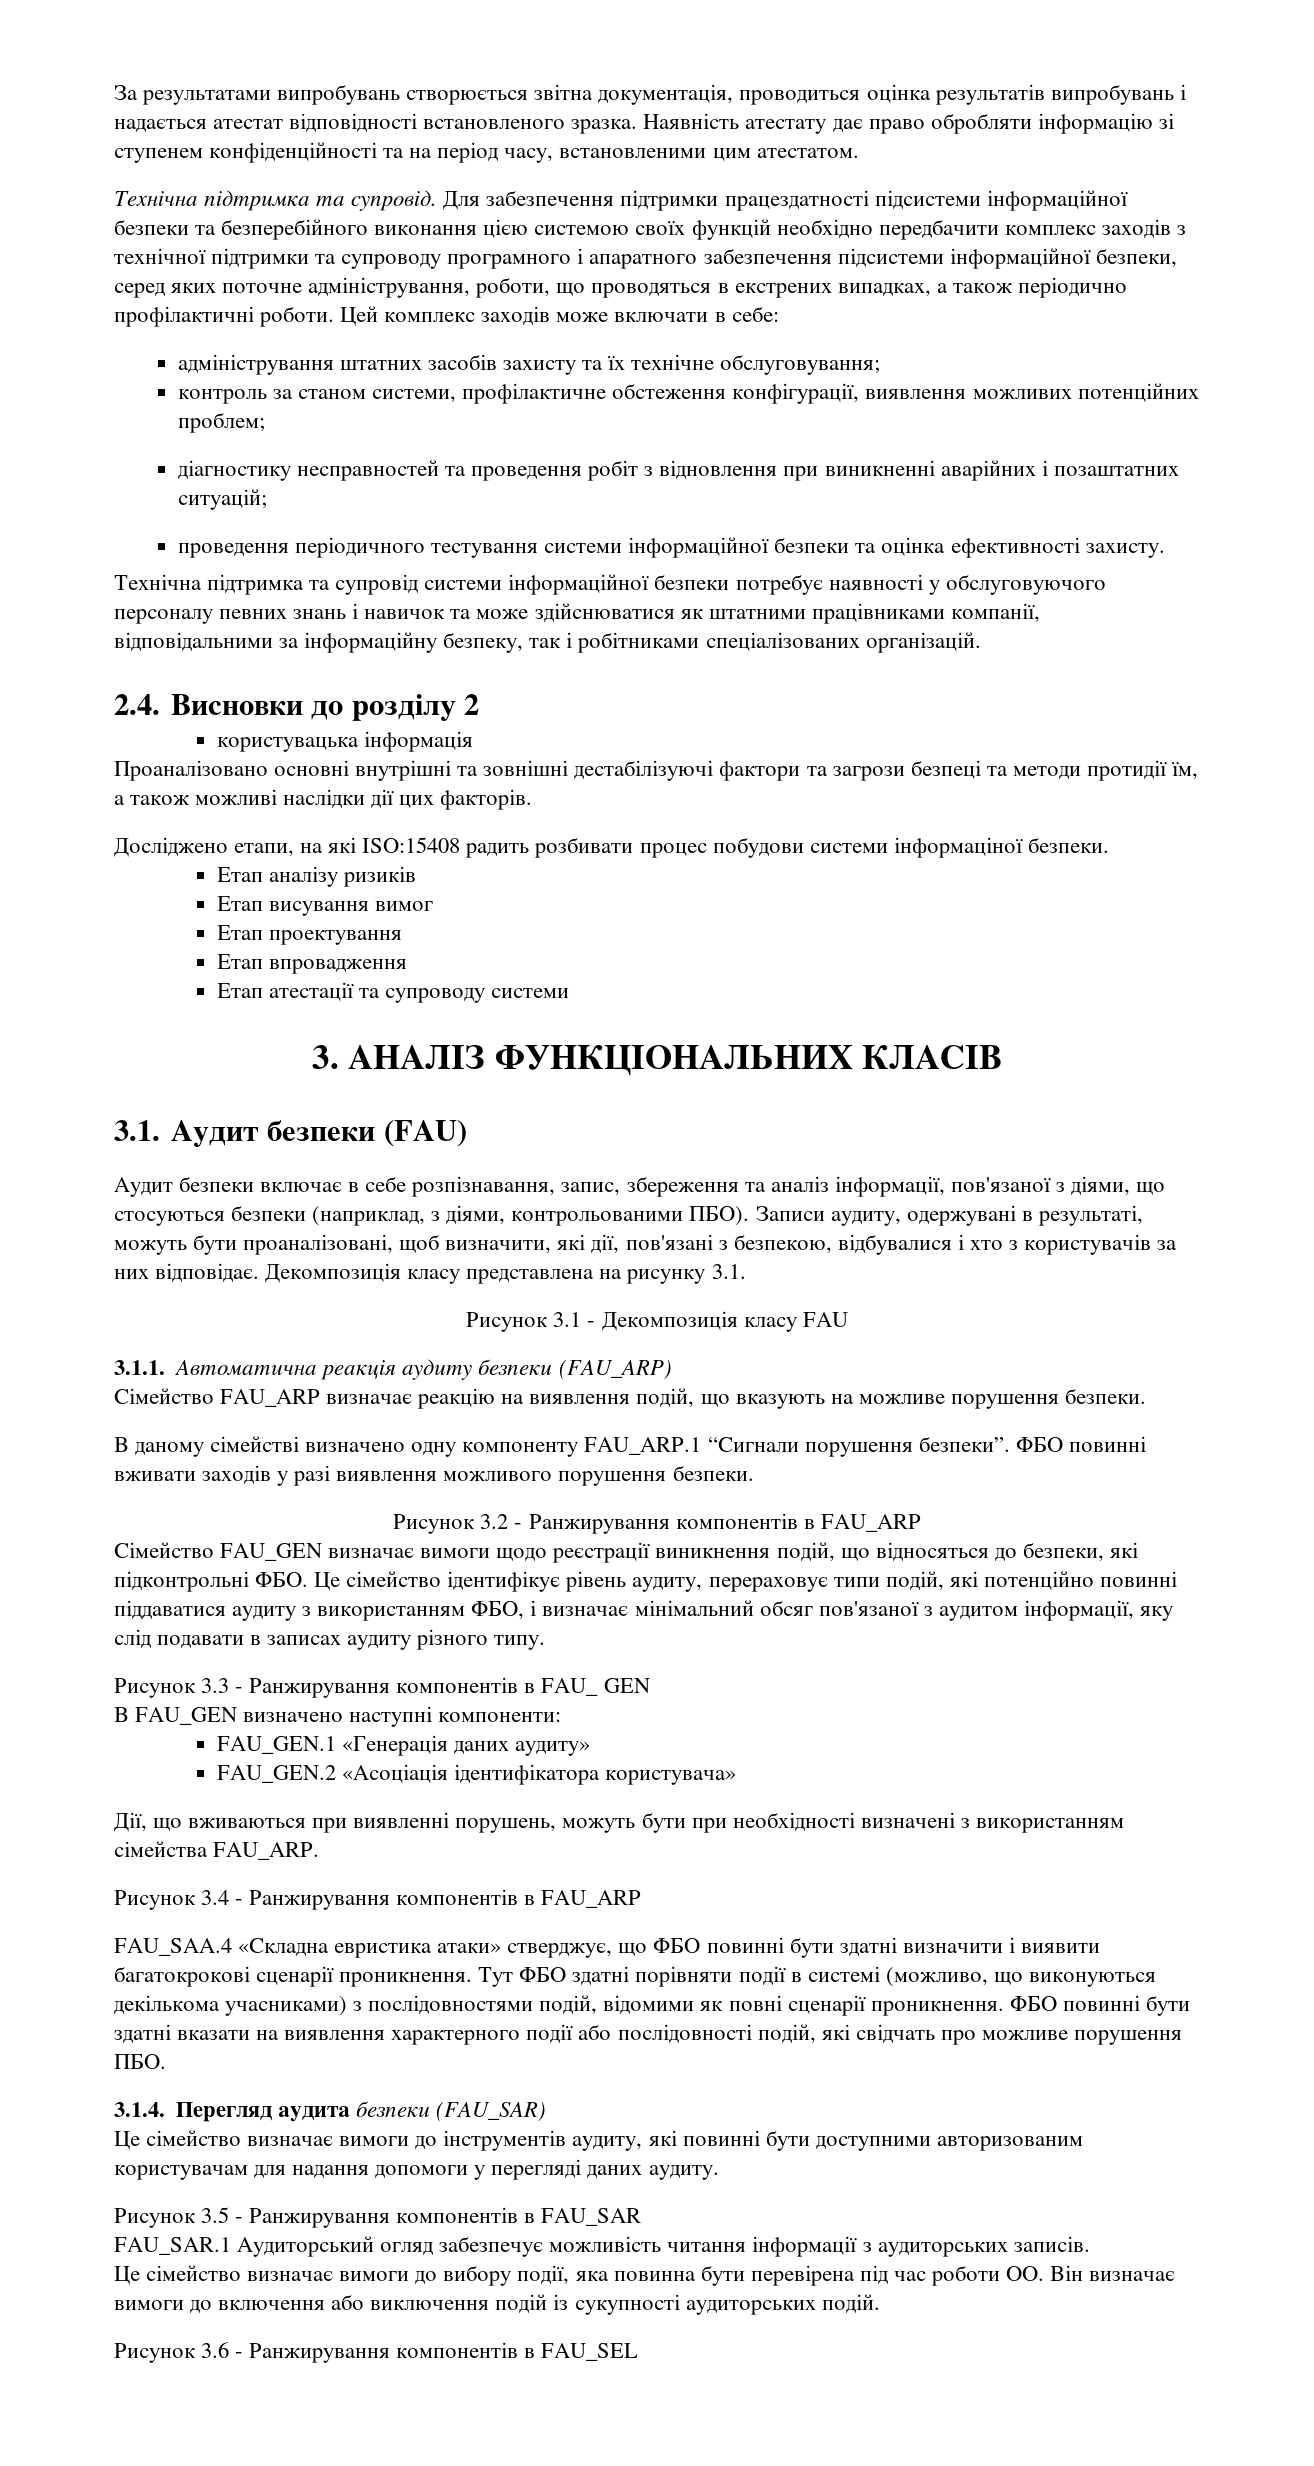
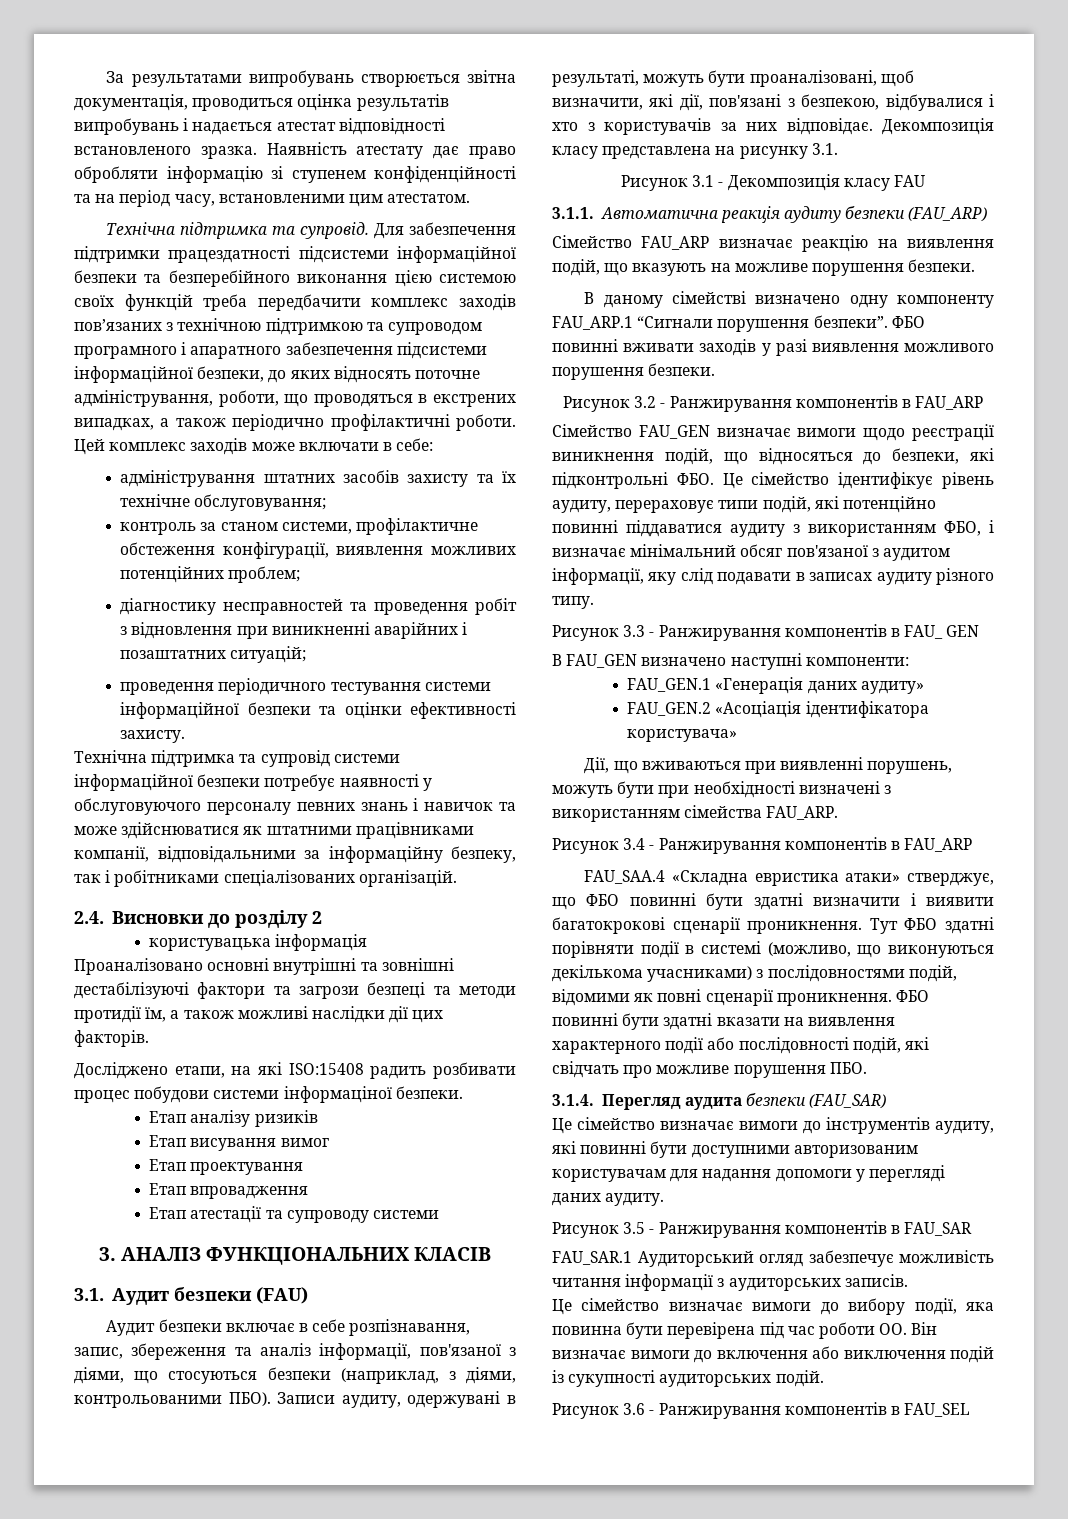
[776,219,873,239] необхідно -> [203,294,248,311] треба
[1176,225,1186,235] [114,248,442,269] з технічної підтримки та супроводу -> [74,318,482,335] пов’язаних з технічною підтримкою та супроводом
[114,283,217,298] серед яких -> [268,366,411,383] до яких відносять
[881,537,946,557] оцінка -> [344,702,402,719] оцінки

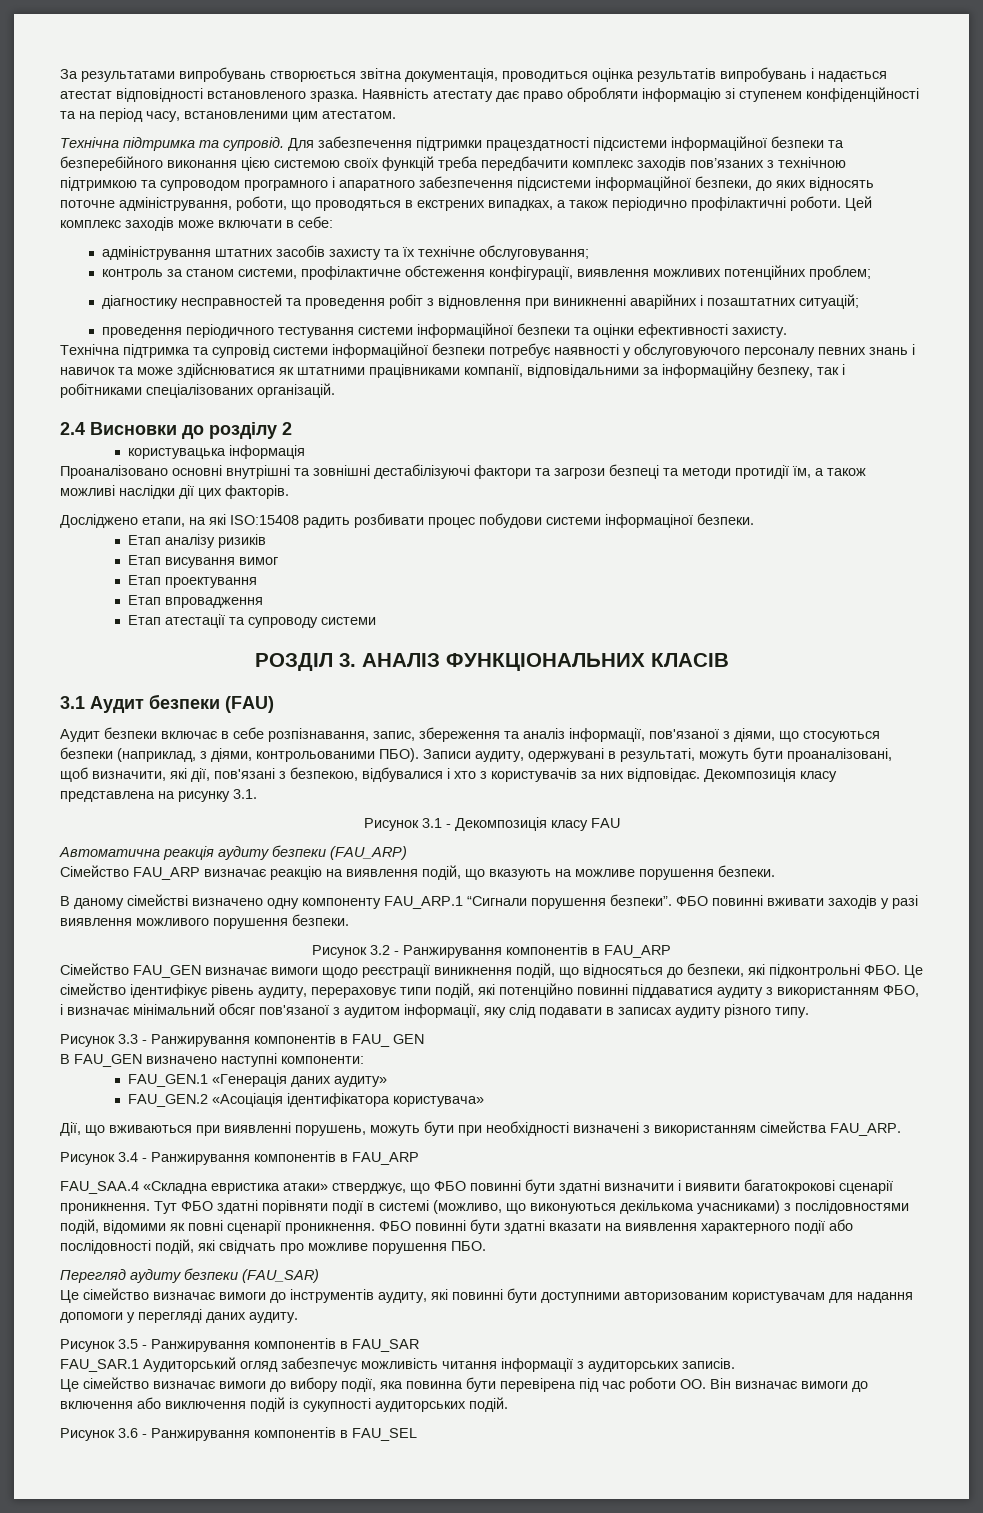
[74,911,104,924] 2.4. -> [60,422,85,435] 2.4
(439, 1214) none -> [254,653,333,671] РОЗДІЛ
[74,1288,104,1301] 3.1. -> [60,696,85,709] 3.1
[552,207,594,219] 3.1.1. -> (620, 823) none
[552,1094,742,1110] 3.1.4. Перегляд аудита -> [60,1269,181,1283] Перегляд аудиту

